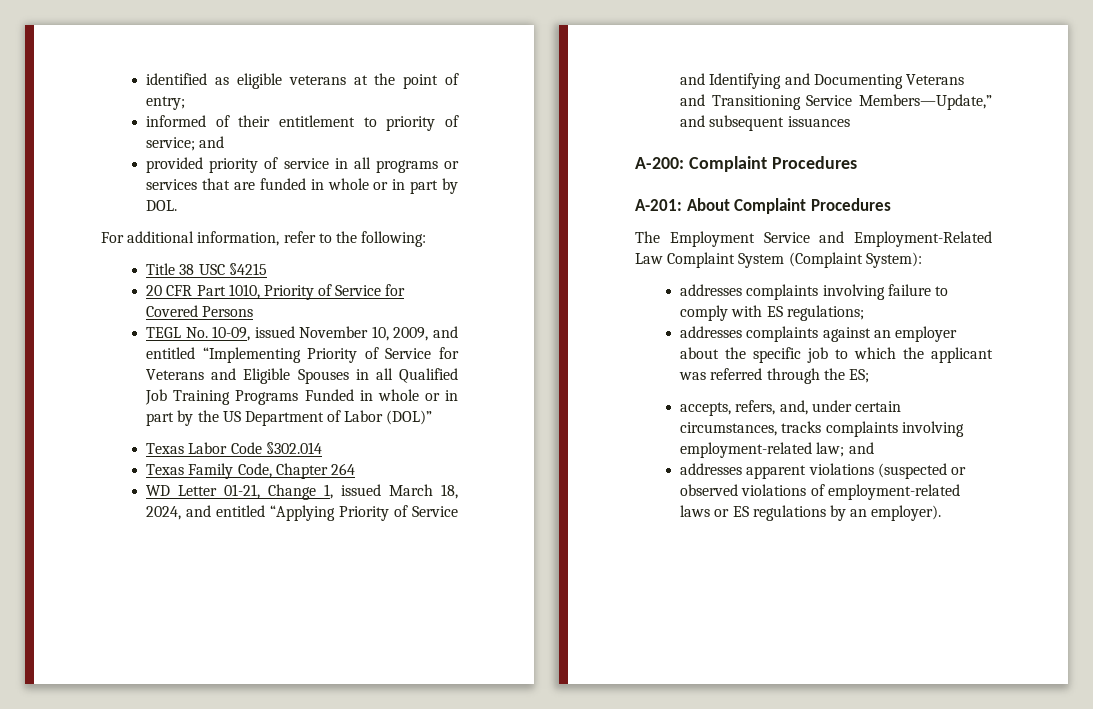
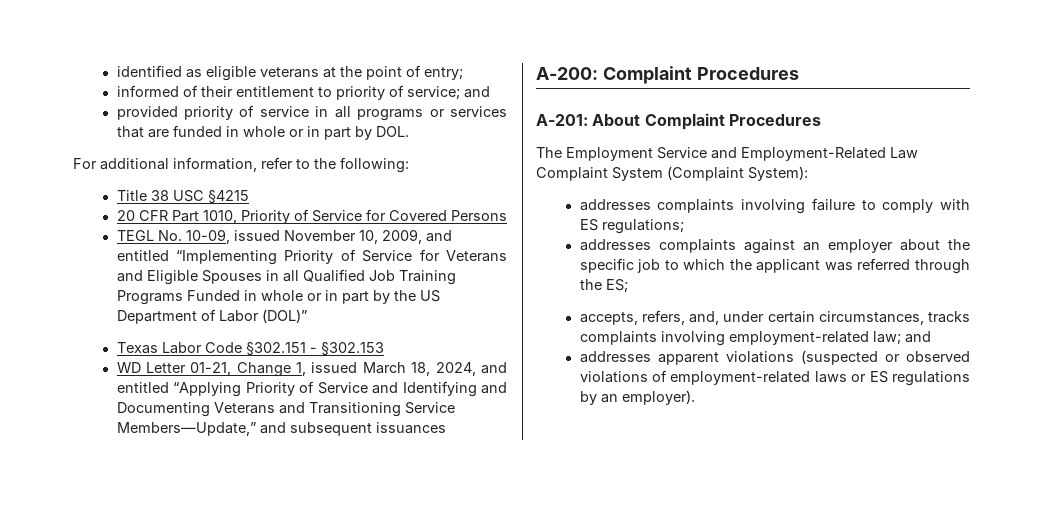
[265,442,322,454] [146,463,355,479] §302.014 // Texas Family Code, Chapter 264 -> [245,342,384,356] §302.151 - §302.153

